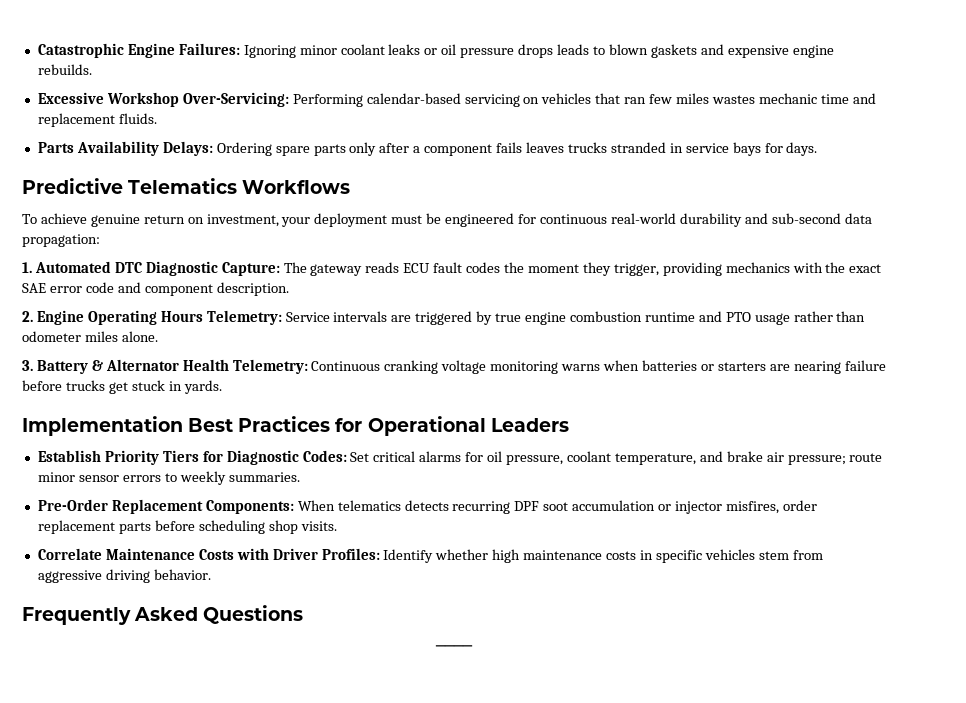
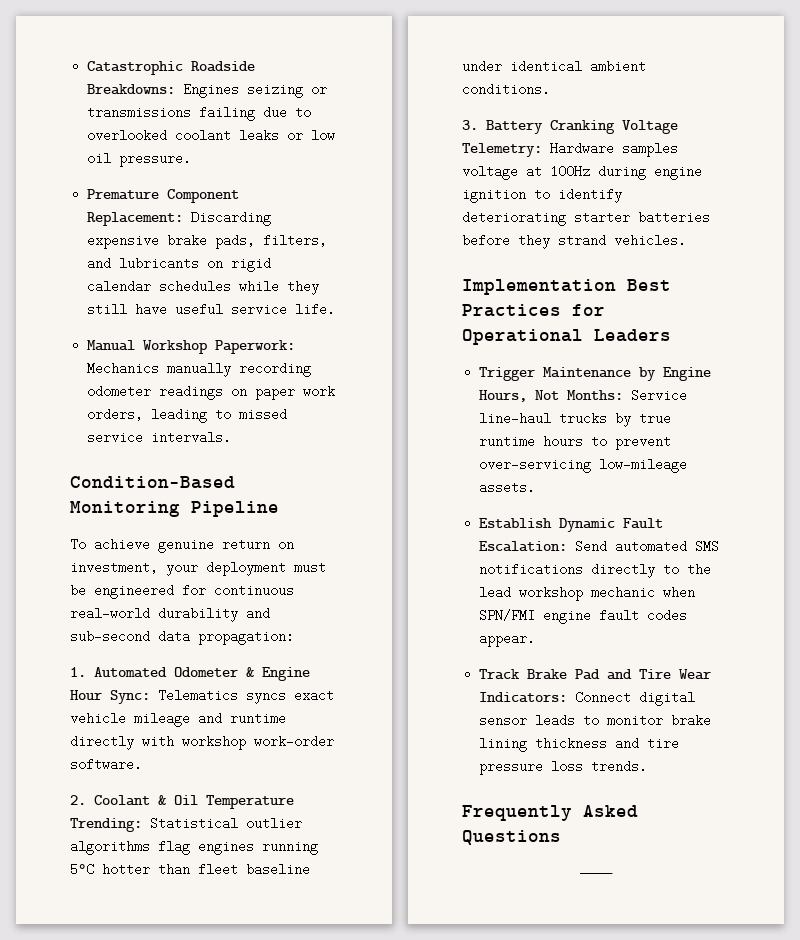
[127,43,834,58] [37,64,92,75] [37,92,876,107] [37,113,157,127] [37,141,818,156] [22,178,351,194] Engine Failures: Ignoring minor coolant leaks or oil pressure drops leads to blown gaskets and expensive engine rebuilds. // Excessive Workshop Over-Servicing: Performing calendar-based servicing on vehicles that ran few miles wastes mechanic time and replacement fluids. // Parts Availability Delays: Ordering spare parts only after a component fails leaves trucks stranded in service bays for days. // Predictive Telematics Workflows -> [191,61,256,72] [87,83,328,98] [87,106,312,121] [87,129,336,142] [87,152,192,167] [87,189,240,203] [87,211,272,226] [87,234,328,249] [87,257,272,272] [87,280,320,295] [87,303,336,316] [87,340,296,354] [87,362,312,377] [87,385,336,400] [87,408,288,423] [87,431,232,444] [70,476,235,489] [70,501,279,517] Roadside Breakdowns: Engines seizing or transmissions failing due to overlooked coolant leaks or low oil pressure. // Premature Component Replacement: Discarding expensive brake pads, filters, and lubricants on rigid calendar schedules while they still have useful service life. // Manual Workshop Paperwork: Mechanics manually recording odometer readings on paper work orders, leading to missed service intervals. // Condition-Based Monitoring Pipeline
[114,261,882,276] [22,282,289,296] [22,310,866,325] [22,331,158,342] [22,359,886,374] [22,380,222,394] DTC Diagnostic Capture: The gateway reads ECU fault codes the moment they trigger, providing mechanics with the exact SAE error code and component description. // 2. Engine Operating Hours Telemetry: Service intervals are triggered by true engine combustion runtime and PTO usage rather than odometer miles alone. // 3. Battery & Alternator Health Telemetry: Continuous cranking voltage monitoring warns when batteries or starters are nearing failure before trucks get stuck in yards. -> [174,667,310,681] [70,689,334,704] [70,712,286,727] [70,735,334,750] [70,758,142,771] [70,795,294,809] [70,817,302,832] [70,840,318,855] [70,863,310,876] [462,60,646,73] [462,83,550,96] [462,120,678,134] [462,142,678,157] [462,165,702,180] [462,188,622,203] [462,211,710,226] [462,234,686,249] Odometer & Engine Hour Sync: Telematics syncs exact vehicle mileage and runtime directly with workshop work-order software. // 2. Coolant & Oil Temperature Trending: Statistical outlier algorithms flag engines running 5°C hotter than fleet baseline under identical ambient conditions. // 3. Battery Cranking Voltage Telemetry: Hardware samples voltage at 100Hz during engine ignition to identify deteriorating starter batteries before they strand vehicles.
[37,450,883,465] [37,471,300,485] [37,499,817,514] [37,520,337,534] [37,548,823,563] [37,569,211,583] Establish Priority Tiers for Diagnostic Codes: Set critical alarms for oil pressure, coolant temperature, and brake air pressure; route minor sensor errors to weekly summaries. // Pre-Order Replacement Components: When telematics detects recurring DPF soot accumulation or injector misfires, order replacement parts before scheduling shop visits. // Correlate Maintenance Costs with Driver Profiles: Identify whether high maintenance costs in specific vehicles stem from aggressive driving behavior. -> [479,367,712,381] [479,389,688,402] [479,412,672,427] [479,435,672,450] [479,458,688,473] [479,481,536,494] [479,518,664,532] [479,540,720,553] [479,563,712,578] [479,586,696,601] [479,609,688,624] [479,632,536,647] [479,669,712,680] [479,691,696,706] [479,714,712,727] [479,737,680,752] [479,760,648,775] Trigger Maintenance by Engine Hours, Not Months: Service line-haul trucks by true runtime hours to prevent over-servicing low-mileage assets. // Establish Dynamic Fault Escalation: Send automated SMS notifications directly to the lead workshop mechanic when SPN/FMI engine fault codes appear. // Track Brake Pad and Tire Wear Indicators: Connect digital sensor leads to monitor brake lining thickness and tire pressure loss trends.

